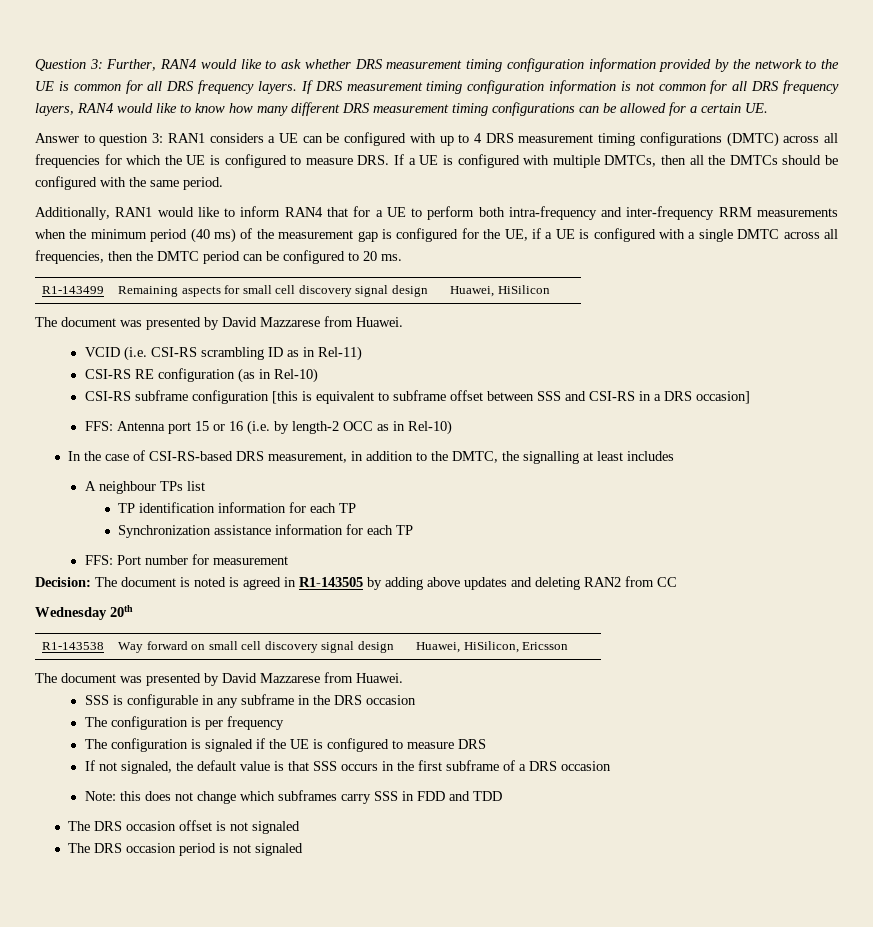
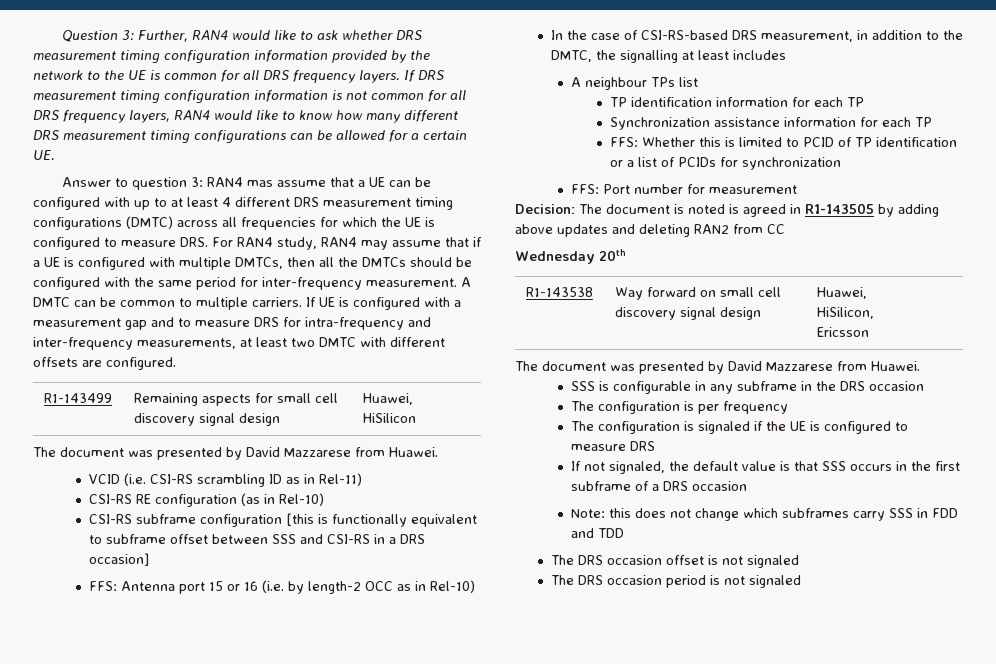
[167,133,264,143] RAN1 considers -> [207,177,355,187] RAN4 mas assume that
[474,133,483,143] 4 -> [171,197,290,207] at least 4 different
[394,154,405,165] If -> [212,237,482,250] For RAN4 study, RAN4 may assume that if
[183,177,223,190] [35,206,839,220] [35,228,553,243] period. // Additionally, RAN1 would like to inform RAN4 that for a UE to perform both intra-frequency and inter-frequency RRM measurements when the minimum period (40 ms) of the measurement gap is configured for the UE, if a -> [196,277,471,290] [33,297,316,310] period for inter-frequency measurement. A DMTC can be common to multiple carriers. If
[698,229,838,242] [35,250,402,264] single DMTC across all frequencies, then the DMTC period can be configured to 20 ms. -> [33,317,431,330] [33,337,445,350] [33,357,176,370] measurement gap and to measure DRS for intra-frequency and inter-frequency measurements, at least two DMTC with different offsets are configured.
(312, 396) none -> [331,514,407,527] functionally
(414, 530) none -> [610,137,958,147] [610,157,842,170] // FFS: Whether this is limited to PCID of TP identification or a list of PCIDs for synchronization

